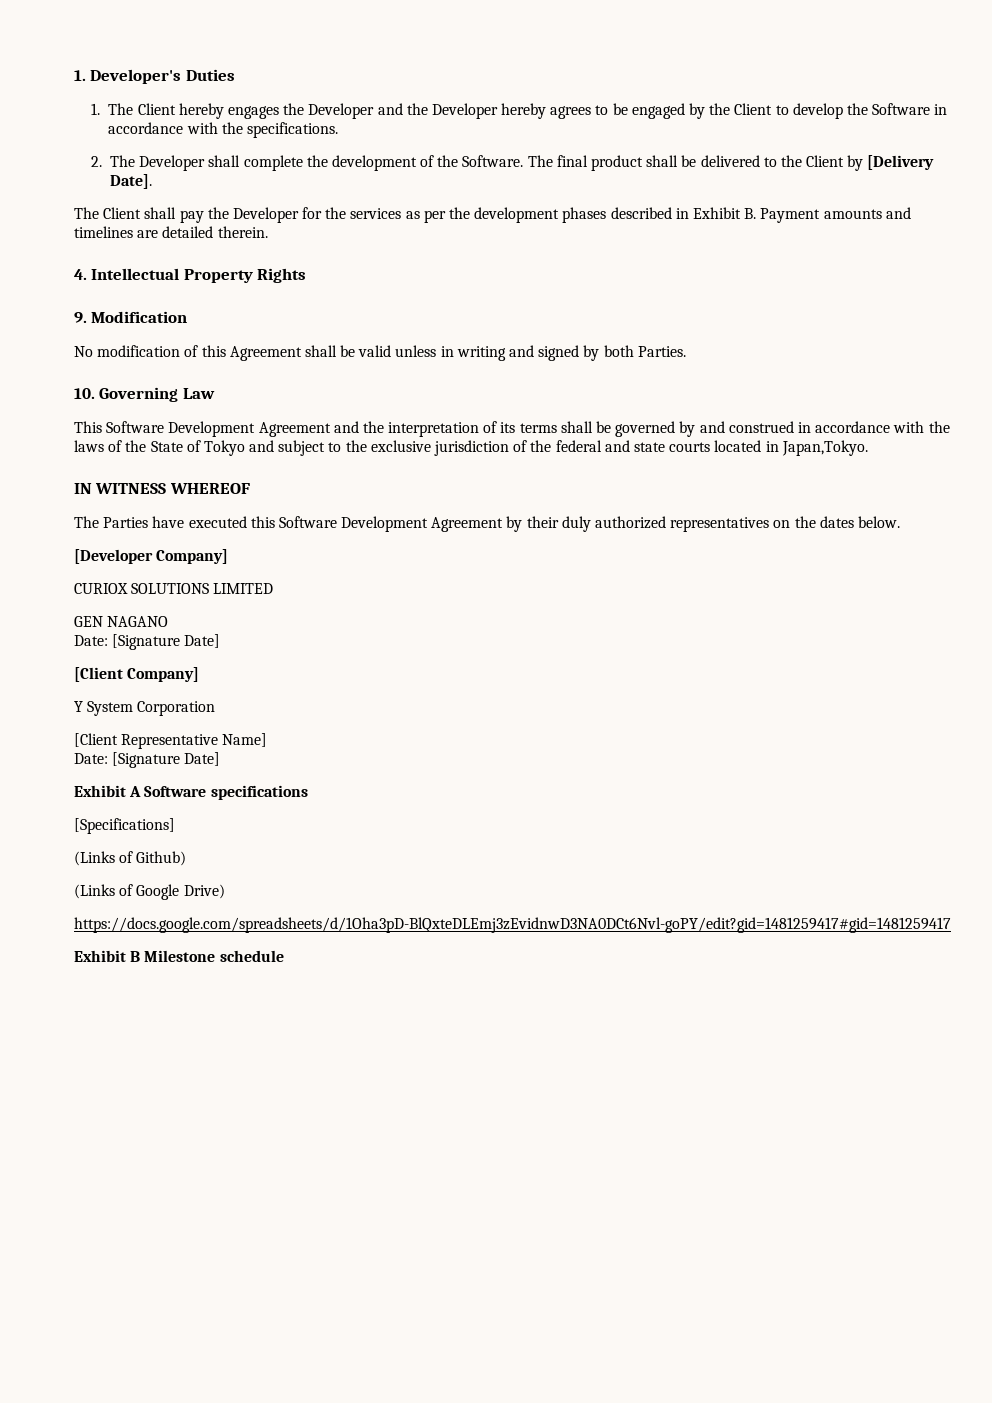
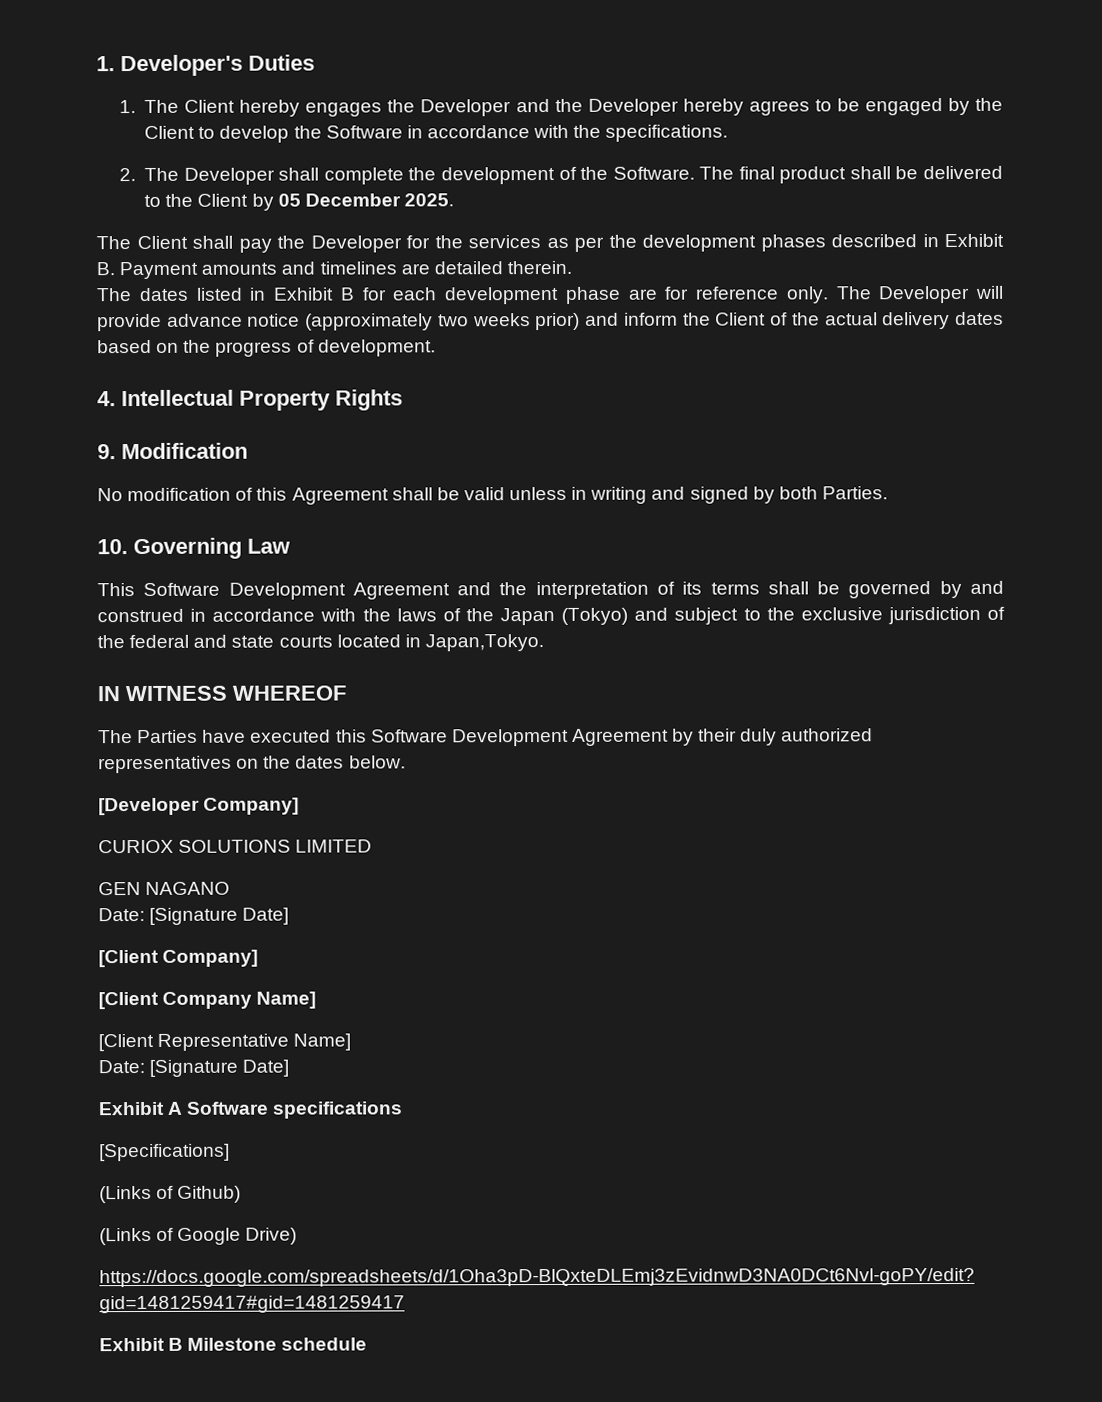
[867,155,935,170] [109,174,152,189] [Delivery Date]. -> [277,193,455,207] 05 December 2025.
(268, 232) none -> [96,285,1004,305] [97,311,1005,332] [97,339,436,357] // The dates listed in Exhibit B for each development phase are for reference only. The Developer will provide advance notice (approximately two weeks prior) and inform the Client of the actual delivery dates based on the progress of development.
[150,440,245,456] State of Tokyo -> [500,607,629,626] Japan (Tokyo)
[74,701,216,716] Y System Corporation -> [98,991,317,1010] [Client Company Name]

